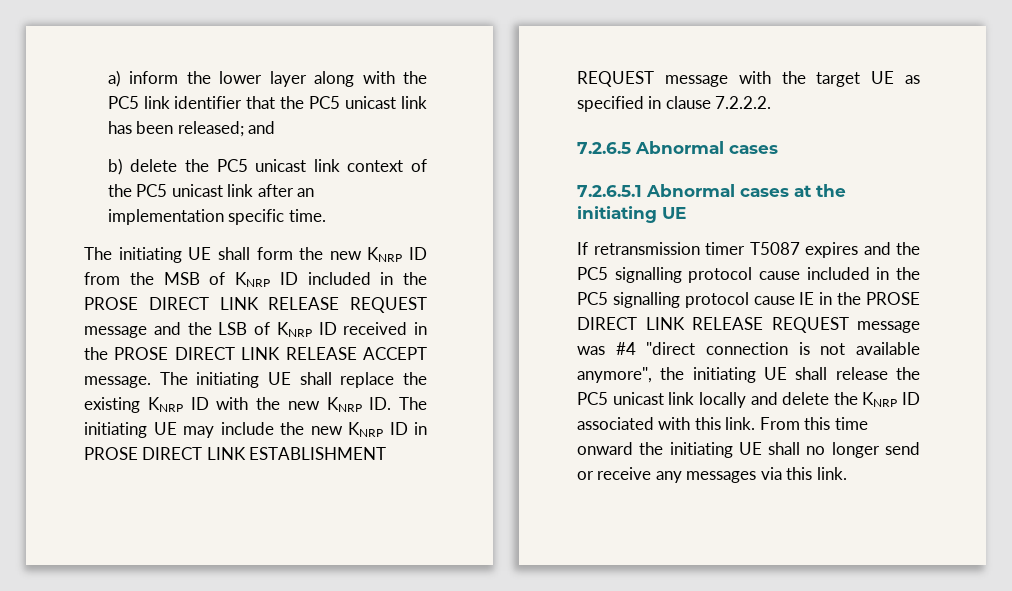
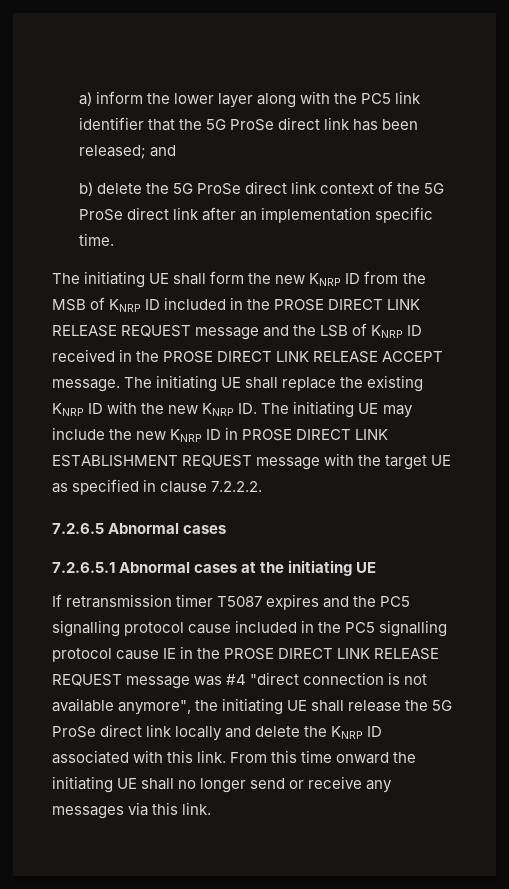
[309,96,397,109] PC5 unicast -> [205,117,320,131] 5G ProSe direct
[216,159,307,172] PC5 unicast -> [172,181,287,195] 5G ProSe direct
[136,184,223,197] PC5 unicast -> [424,183,445,194] [78,207,169,221] 5G ProSe direct
[577,392,664,405] PC5 unicast -> [432,700,453,711] [52,724,143,738] 5G ProSe direct

